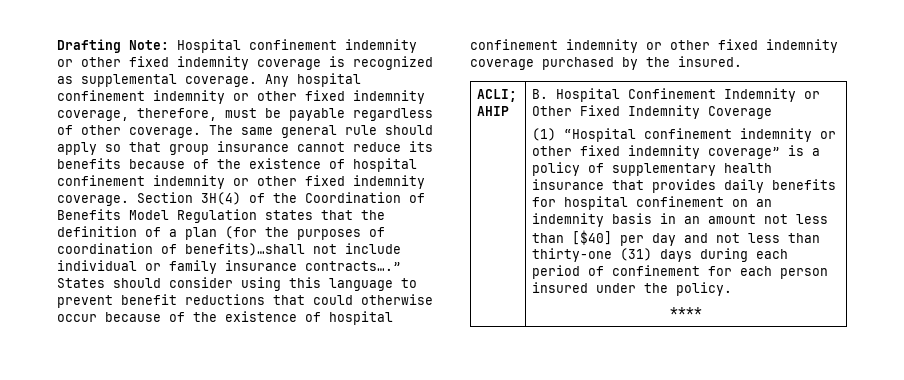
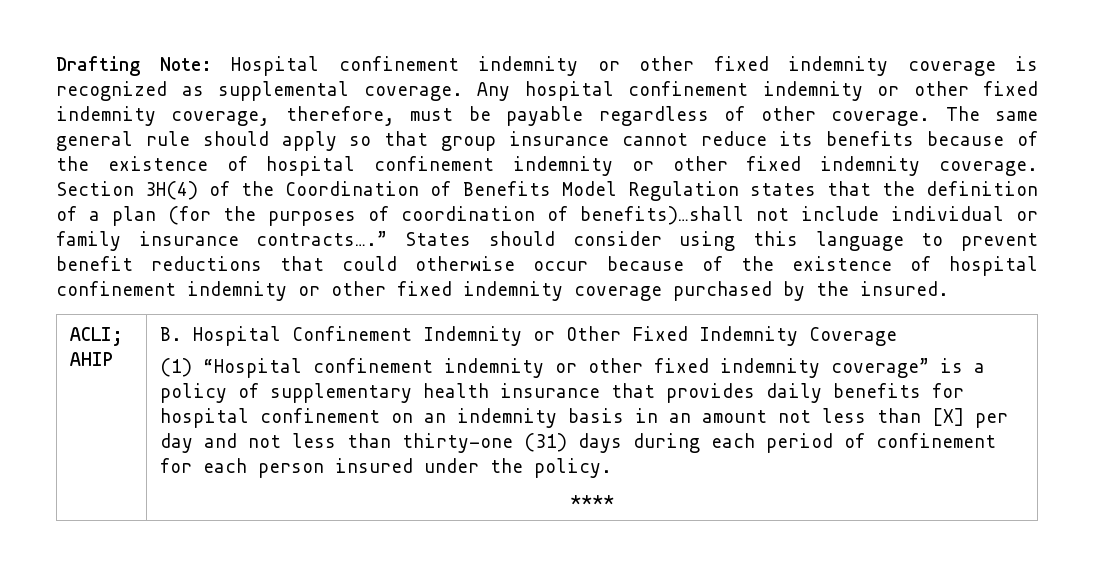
[571,230,612,245] [$40] -> [931,408,964,426] [X]

